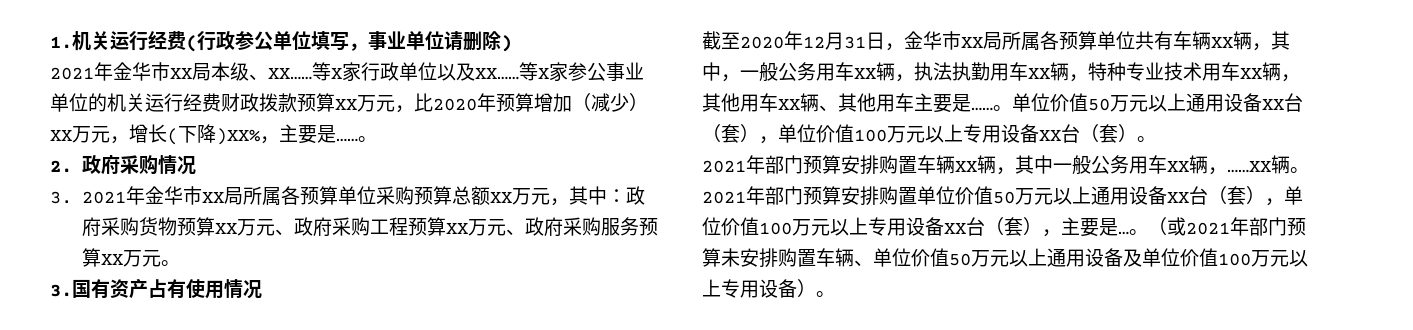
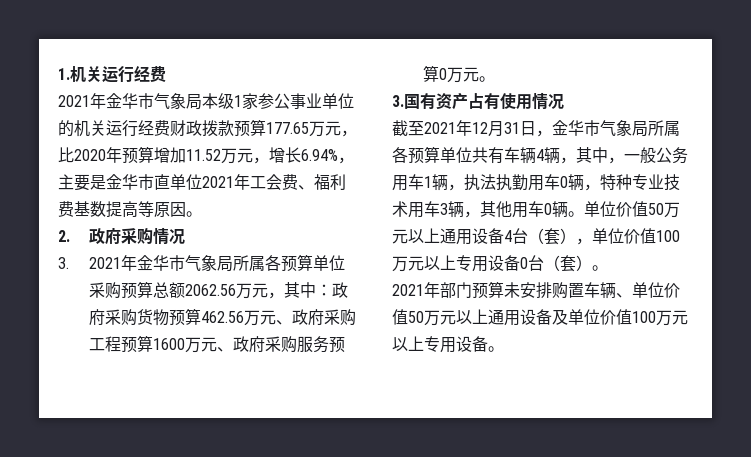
[186,31,512,52] [50,62,549,82] (行政参公单位填写，事业单位请删除) // 2021年金华市XX局本级、XX……等X家行政单位以及XX……等X -> [58,93,242,110] // 2021年金华市气象局本级1
[335,99,357,110] XX -> [266,122,309,134] 177.65
[572,93,648,112] [50,124,358,145] （减少）XX万元，增长(下降)XX%，主要是…… -> [186,147,354,164] [58,174,346,191] [58,201,186,218] 11.52万元，增长6.94%，主要是金华市直单位2021年工会费、福利费基数提高等原因
[201,192,224,203] XX -> [184,255,217,271] 气象
[489,192,512,203] XX -> [184,284,236,296] 2062.56
[214,223,237,234] XX -> [200,311,244,323] 462.56
[445,223,468,234] XX -> [152,338,185,350] 1600
[100,254,123,265] XX -> [438,68,447,80] 0
[740,36,784,49] 2020 -> [424,122,456,134] 2021
[961,37,983,48] XX -> [600,120,632,136] 气象
[1211,37,1233,48] XX -> [536,149,544,161] 4
[854,68,876,79] XX -> [424,176,432,188] 1
[1028,68,1050,79] XX -> [560,176,568,188] 0
[1240,68,1262,79] XX -> [440,203,448,215] 3
[778,93,993,113] XX辆、其他用车主要是…… -> [544,201,568,218] 0辆
[1262,99,1284,110] XX -> [504,230,512,242] 4
[1039,130,1061,141] XX -> [520,257,528,269] 0
[841,155,1309,175] [702,186,1303,206] [702,217,1306,237] [702,248,721,267] 安排购置车辆XX辆，其中一般公务用车XX辆，……XX辆。2021年部门预算安排购置单位价值50万元以上通用设备XX台（套），单位价值100万元以上专用设备XX台（套），主要是…。（或2021年部门预算 -> (504, 289) none
[797,279,816,298] ） -> (488, 344) none

